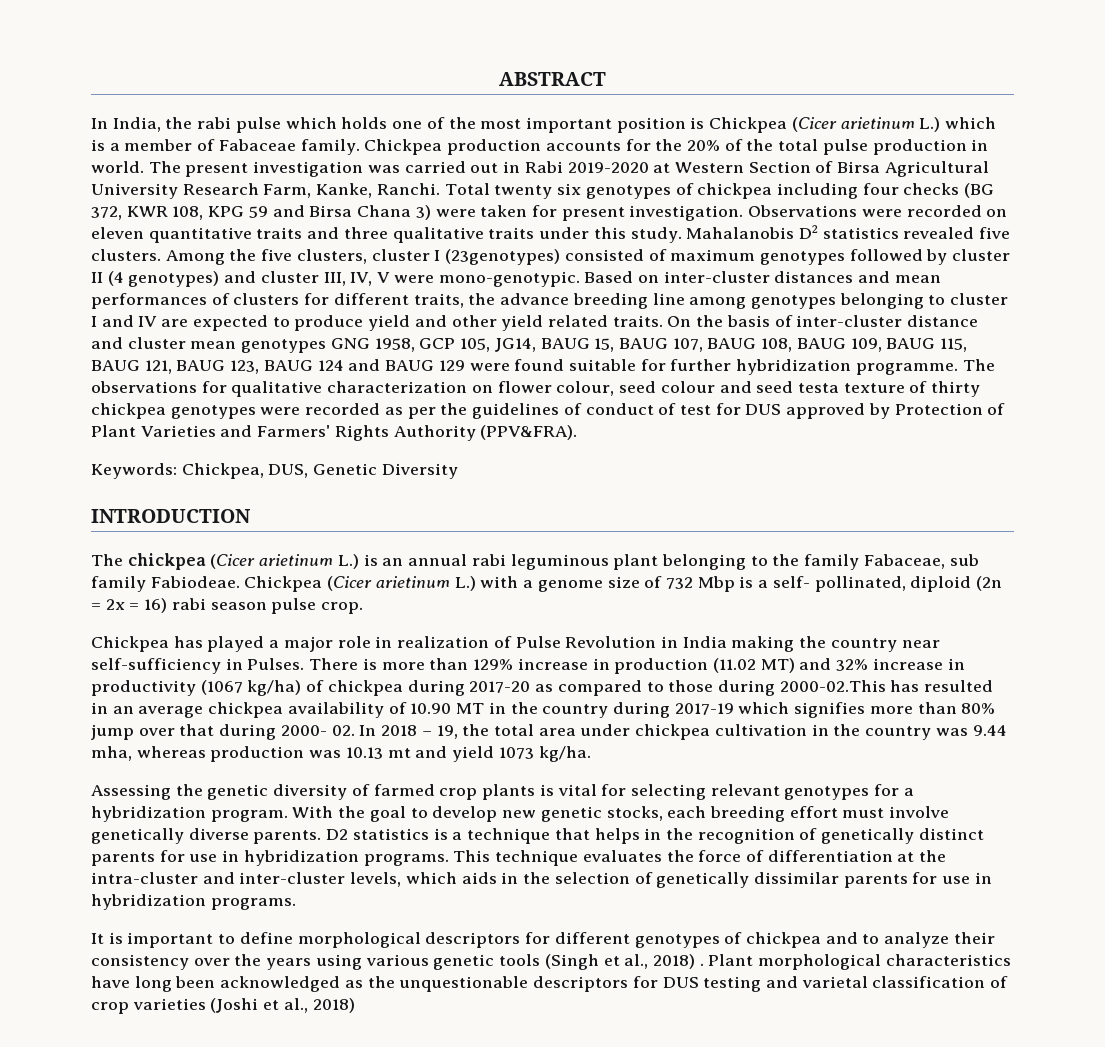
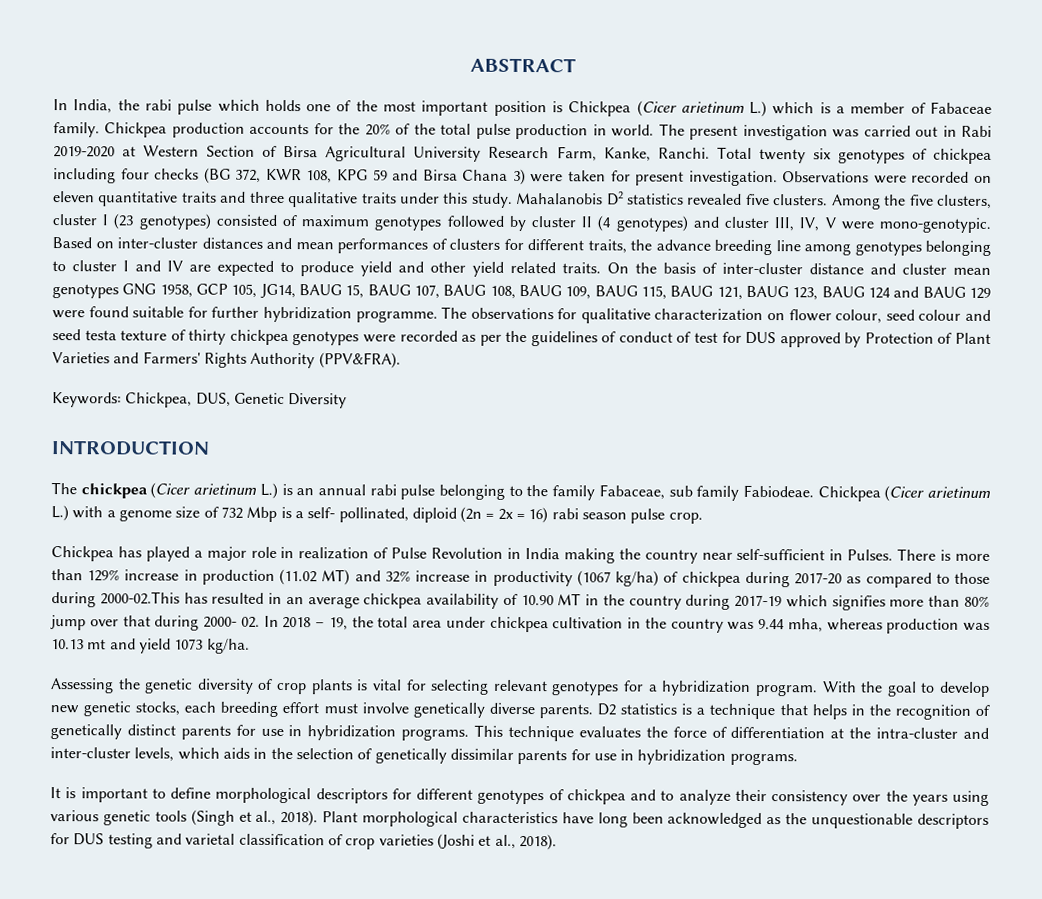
[445,249,561,265] (23genotypes) -> [113,213,211,230] (23 genotypes)
[510,554,659,570] leguminous plant -> [400,484,436,500] pulse
[91,658,221,674] self-sufficiency -> [736,548,826,561] self-sufficient
[373,784,435,796] farmed -> (274, 684) none
[652,954,704,969] 2018) . -> [280,809,319,827] 2018).
[312,998,355,1013] 2018) -> [518,833,557,851] 2018).

